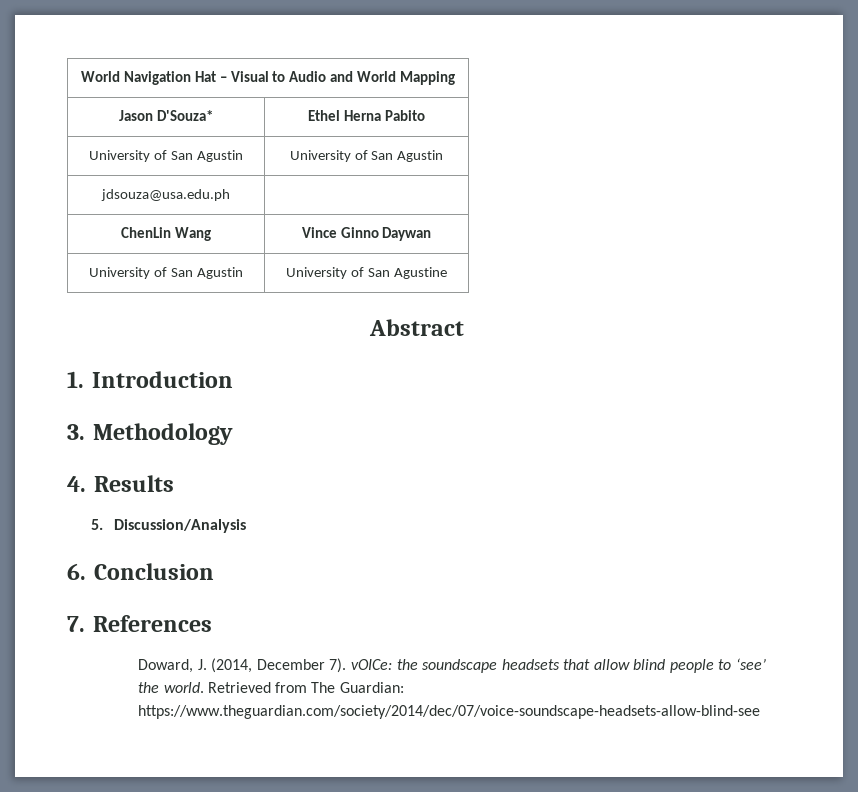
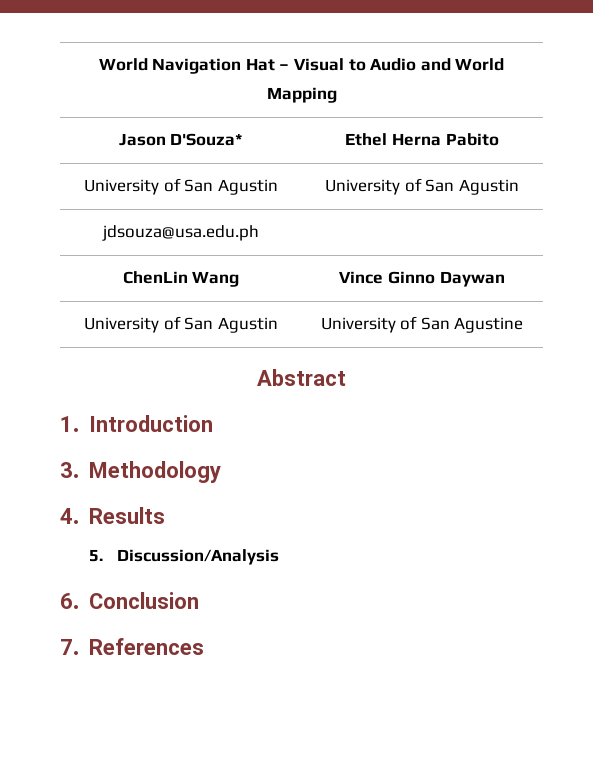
[138,658,767,673] [138,682,404,693] [138,705,761,719] // Doward, J. (2014, December 7). vOICe: the soundscape headsets that allow blind people to ‘see’ the world. Retrieved from The Guardian: https://www.theguardian.com/society/2014/dec/07/voice-soundscape-headsets-allow-blind-see -> (204, 646) none

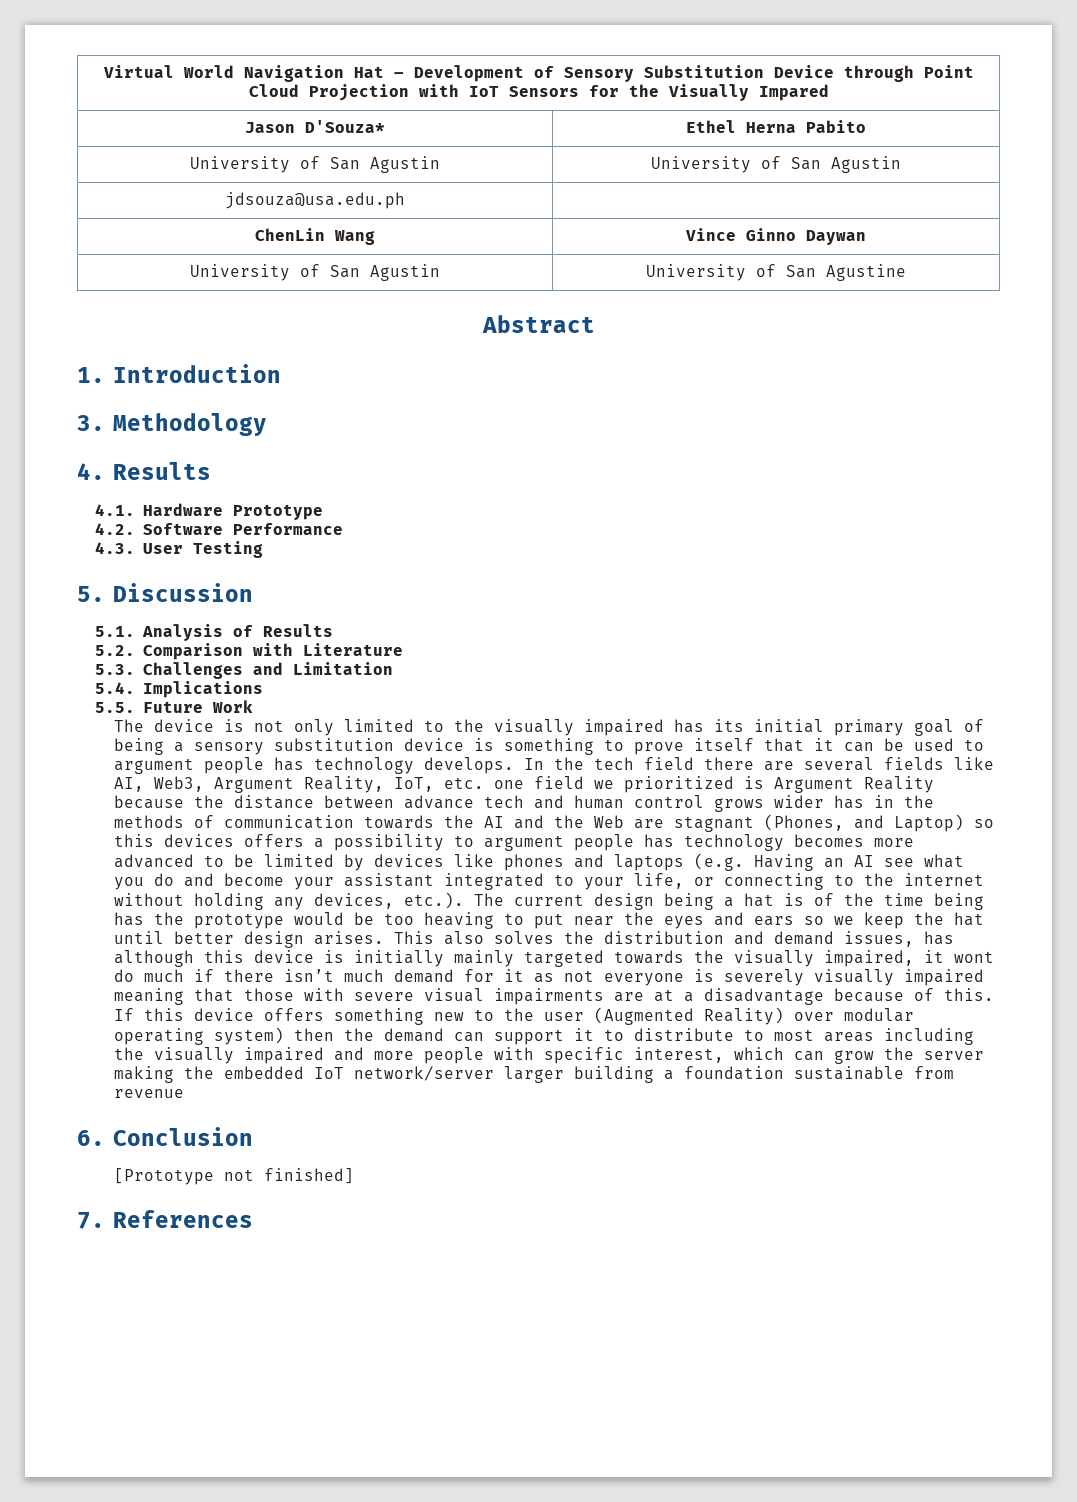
(98, 64) none -> [102,65,174,78] Virtual
[294,58,505,71] [266,87,337,103] Visual to Audio and World Mapping -> [413,65,974,82] [248,84,829,101] Development of Sensory Substitution Device through Point Cloud Projection with IoT Sensors for the Visually Impared
[88,549,280,565] 5. Discussion/Analysis -> [95,503,324,520] [95,523,344,535] [95,541,264,558] [77,583,253,602] [95,624,334,641] [95,643,404,660] [95,662,394,679] [95,681,264,698] [95,700,254,713] [113,719,984,736] [113,738,984,755] [113,757,994,774] [113,776,934,793] [113,795,934,812] [113,814,994,832] [113,834,914,851] [113,853,964,871] [113,873,984,890] [113,892,984,910] [113,912,984,929] [113,931,954,948] [113,950,994,967] [113,969,984,986] [113,988,994,1005] [113,1007,914,1025] [113,1027,974,1045] [113,1047,984,1064] [113,1066,954,1083] [113,1089,184,1098] 4.1. Hardware Prototype // 4.2. Software Performance // 4.3. User Testing // 5. Discussion // 5.1. Analysis of Results // 5.2. Comparison with Literature // 5.3. Challenges and Limitation // 5.4. Implications // 5.5. Future Work // The device is not only limited to the visually impaired has its initial primary goal of being a sensory substitution device is something to prove itself that it can be used to argument people has technology develops. In the tech field there are several fields like AI, Web3, Argument Reality, IoT, etc. one field we prioritized is Argument Reality because the distance between advance tech and human control grows wider has in the methods of communication towards the AI and the Web are stagnant (Phones, and Laptop) so this devices offers a possibility to argument people has technology becomes more advanced to be limited by devices like phones and laptops (e.g. Having an AI see what you do and become your assistant integrated to your life, or connecting to the internet without holding any devices, etc.). The current design being a hat is of the time being has the prototype would be too heaving to put near the eyes and ears so we keep the hat until better design arises. This also solves the distribution and demand issues, has although this device is initially mainly targeted towards the visually impaired, it wont do much if there isn’t much demand for it as not everyone is severely visually impaired meaning that those with severe visual impairments are at a disadvantage because of this. If this device offers something new to the user (Augmented Reality) over modular operating system) then the demand can support it to distribute to most areas including the visually impaired and more people with specific interest, which can grow the server making the embedded IoT network/server larger building a foundation sustainable from revenue
(199, 600) none -> [113,1168,354,1185] // [Prototype not finished]

